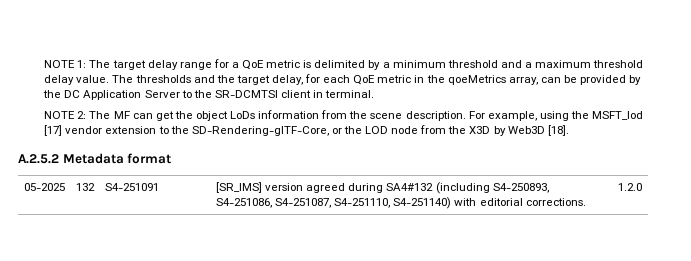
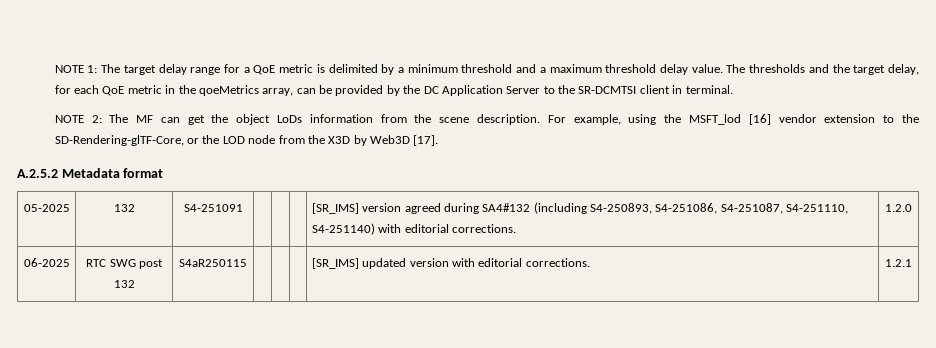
[44,125,63,136] [17] -> [748,114,771,125] [16]
[547,125,569,136] [18]. -> [413,135,439,146] [17].
(642, 187) none -> [23,258,70,267] [86,259,163,269] [113,280,135,288] [179,259,247,267] [311,258,590,269] [885,259,912,267] // 06-2025 | RTC SWG post 132 | S4aR250115 | | | | [SR_IMS] updated version with editorial corrections. | 1.2.1

